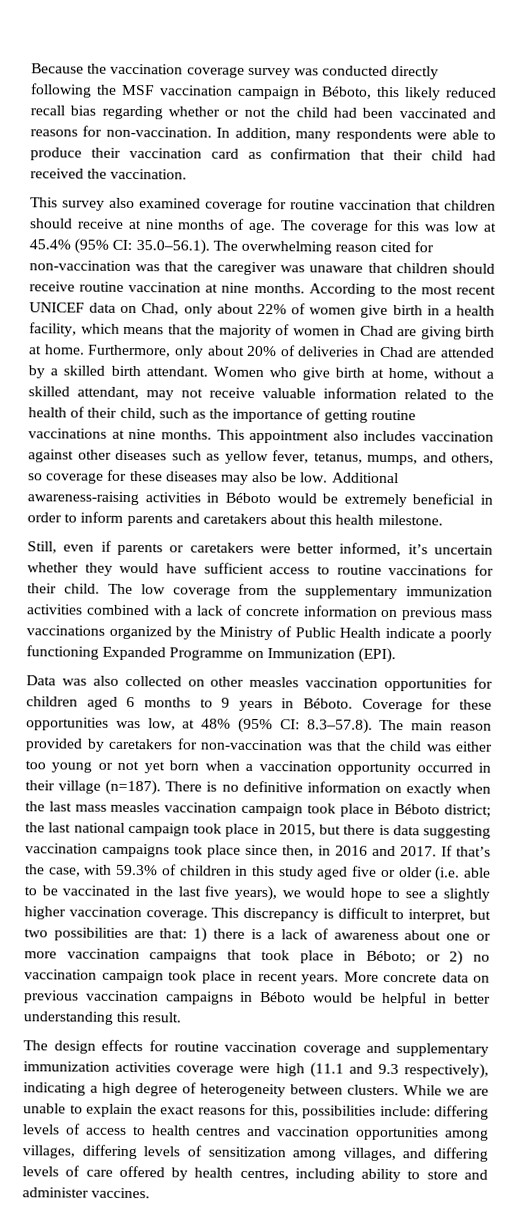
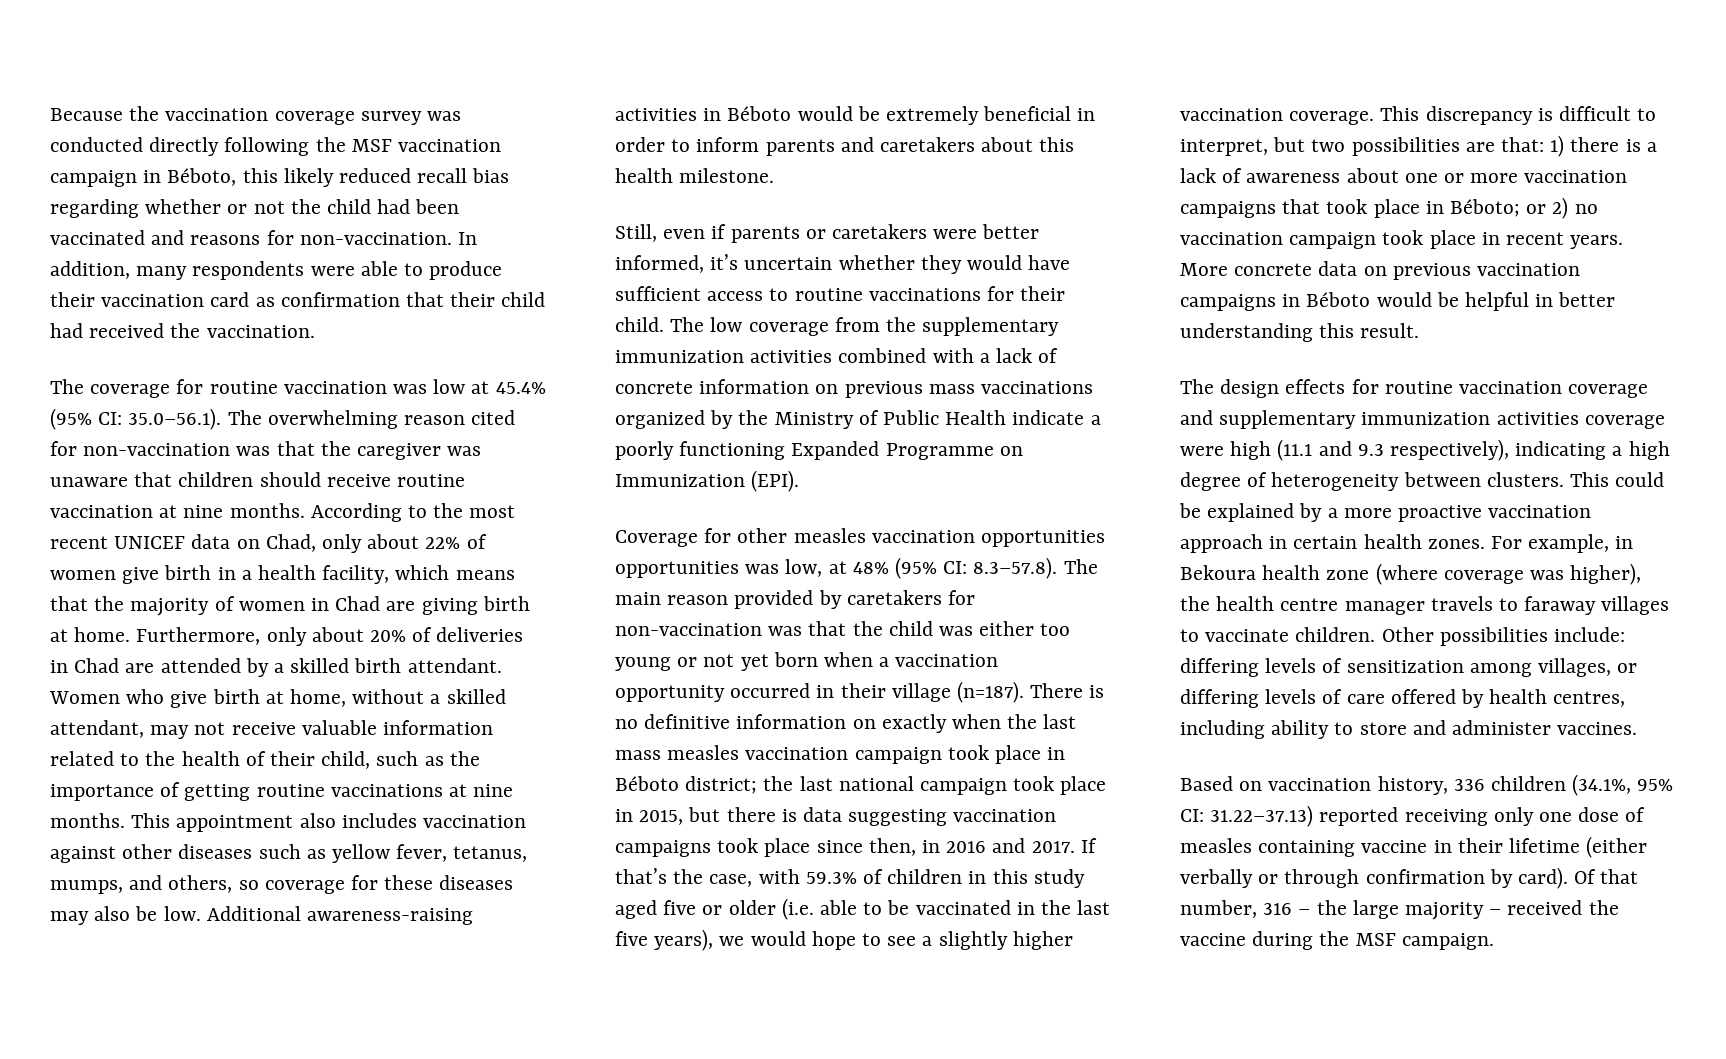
[30,197,496,213] [29,218,421,234] This survey also examined coverage for routine vaccination that children should receive at nine months of age. The coverage for this -> [50,379,387,398] The coverage for routine vaccination
[26,675,494,692] [26,696,492,713] Data was also collected on other measles vaccination opportunities for children aged 6 months to 9 years in Béboto. Coverage for these -> [615,528,1106,547] Coverage for other measles vaccination opportunities
[403,1085,489,1096] [23,1103,299,1118] While we are unable to explain the exact reasons for this, -> [1570,472,1665,487] [1179,503,1592,522] [1180,534,1634,553] [1180,563,1642,585] [1180,596,1670,615] [1180,627,1434,642] This could be explained by a more proactive vaccination approach in certain health zones. For example, in Bekoura health zone (where coverage was higher), the health centre manager travels to faraway villages to vaccinate children. Other
[85,1125,489,1141] [22,1144,202,1160] access to health centres and vaccination opportunities among villages, differing levels of -> (1343, 665) none
[402,1148,427,1159] and -> [1617,663,1638,673] or
(151, 1193) none -> [1180,774,1674,796] [1180,805,1646,827] [1180,836,1648,858] [1180,867,1639,889] [1180,900,1619,920] [1180,931,1494,950] // Based on vaccination history, 336 children (34.1%, 95% CI: 31.22–37.13) reported receiving only one dose of measles containing vaccine in their lifetime (either verbally or through confirmation by card). Of that number, 316 – the large majority – received the vaccine during the MSF campaign.

